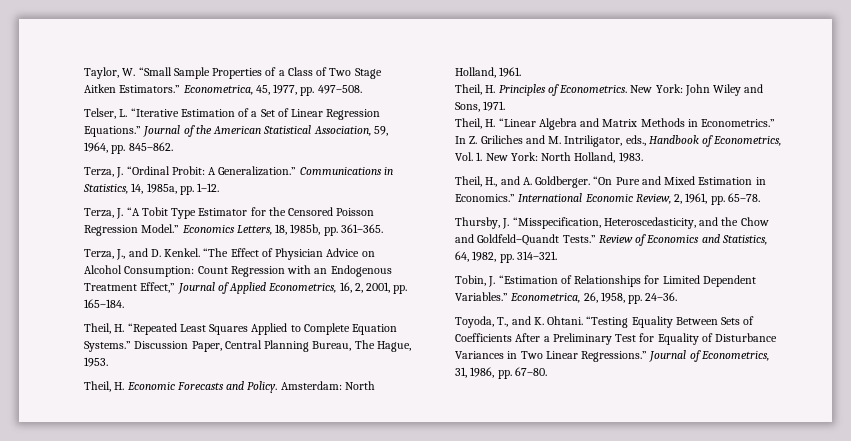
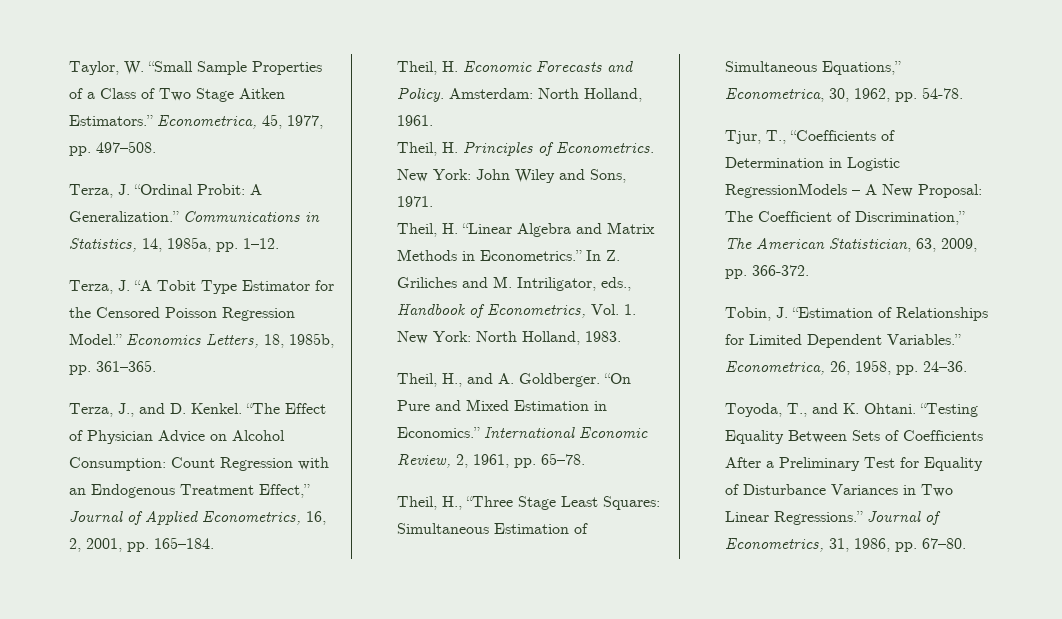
[84,108,381,120] [84,125,388,137] [84,142,173,154] // Telser, L. “Iterative Estimation of a Set of Linear Regression Equations.” Journal of the American Statistical Association, 59, 1964, pp. 845–862. -> (156, 147) none
[84,323,398,335] [84,340,411,352] [84,357,109,367] // Theil, H. “Repeated Least Squares Applied to Complete Equation Systems.” Discussion Paper, Central Planning Bureau, The Hague, 1953. -> (214, 543) none
[455,217,769,229] [455,234,767,246] [455,251,557,263] Thursby, J. “Misspecification, Heteroscedasticity, and the Chow and Goldfeld–Quandt Tests.” Review of Economics and Statistics, 64, 1982, pp. 314–321. -> [396,496,660,510] [396,523,588,534] [724,61,901,75] [724,87,963,102] [724,130,895,144] [724,157,900,171] [724,183,982,198] [724,211,965,225] [724,237,977,252] [724,265,809,279] Theil, H., “Three Stage Least Squares: Simultaneous Estimation of Simultaneous Equations,” Econometrica, 30, 1962, pp. 54-78. // Tjur, T., “Coefficients of Determination in Logistic RegressionModels – A New Proposal: The Coefficient of Discrimination,” The American Statistician, 63, 2009, pp. 366-372.

